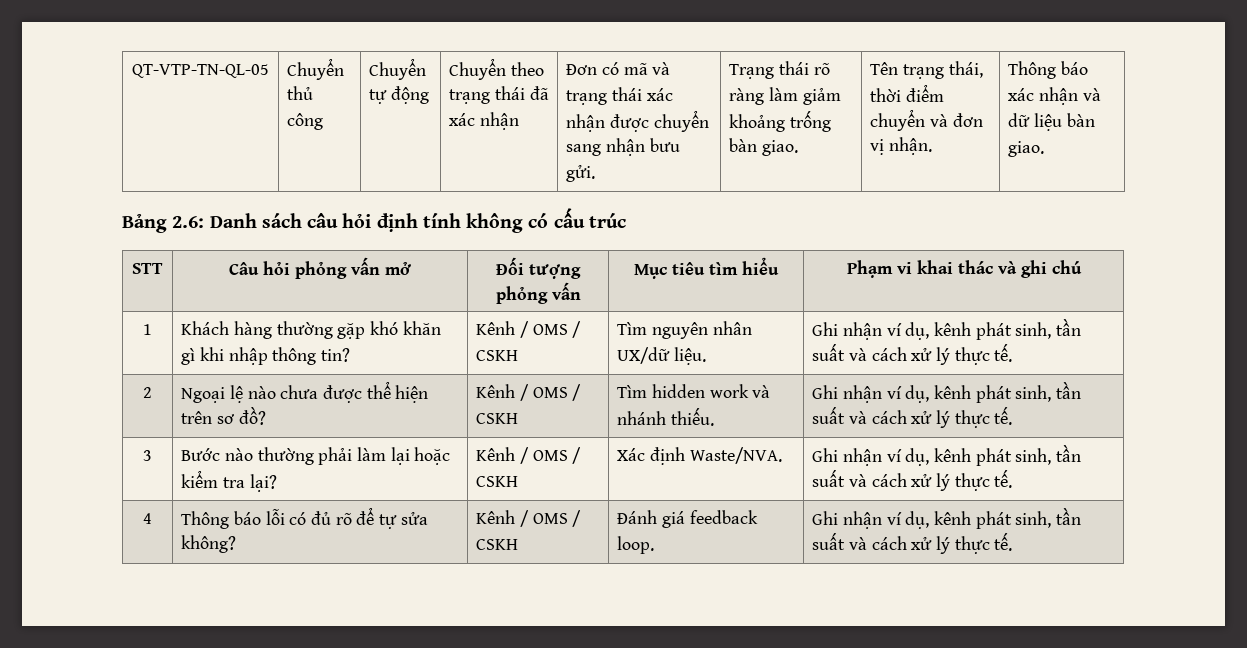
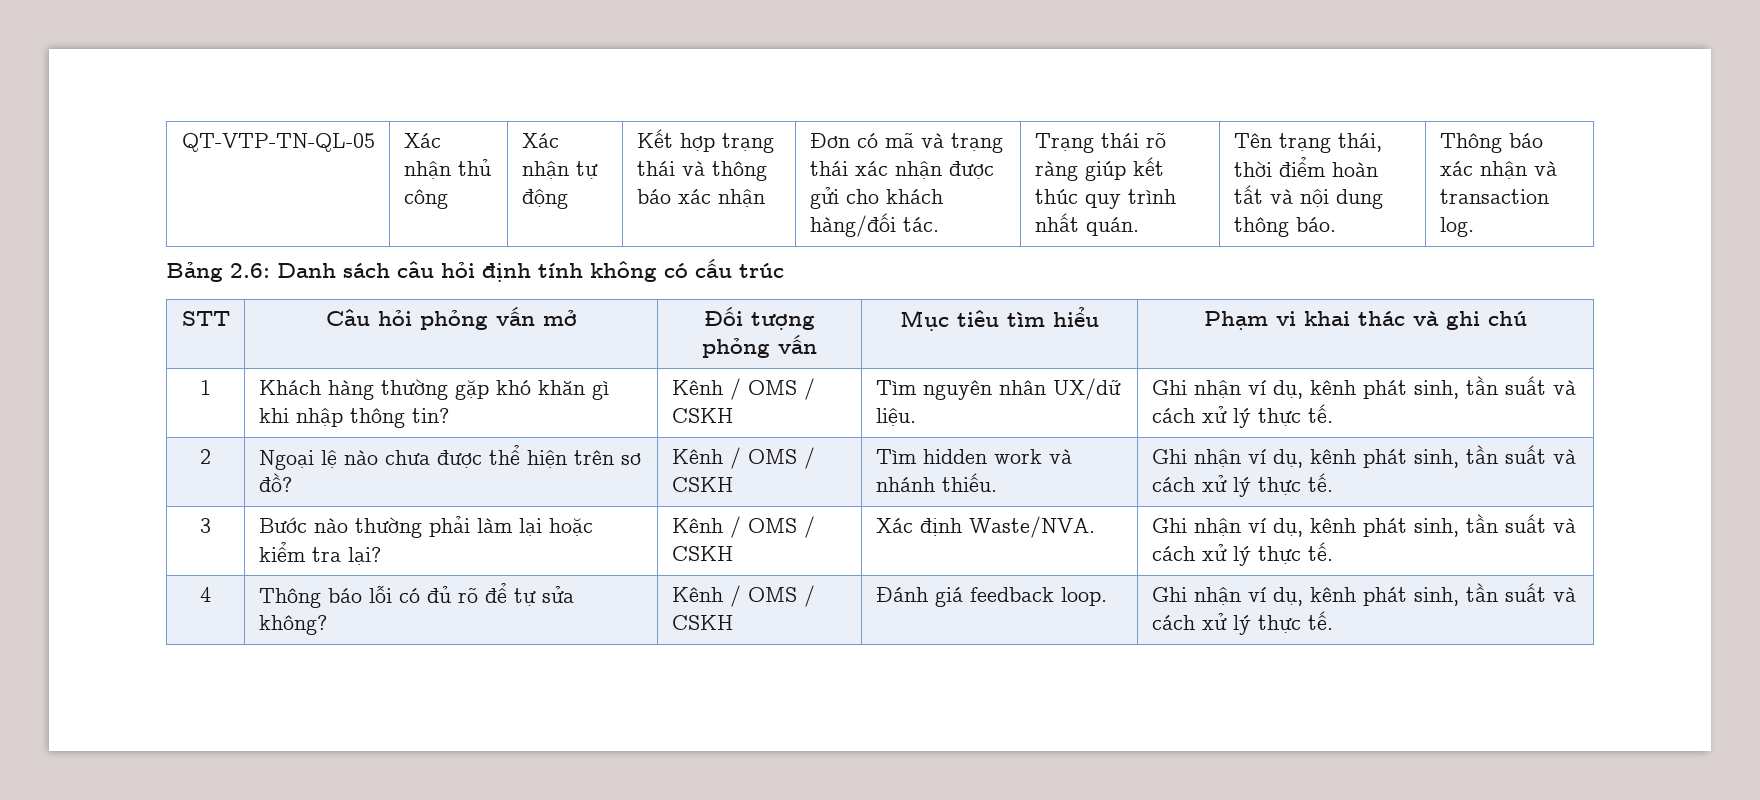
[287,58,345,80] Chuyển -> [403,133,441,148] [403,161,451,179] Xác nhận
[369,58,427,80] Chuyển -> [521,133,559,148] [521,161,569,179] Xác nhận
[449,58,544,80] [449,86,549,104] Chuyển theo trạng thái đã -> [636,129,774,153] [636,161,767,181] [636,189,671,204] Kết hợp trạng thái và thông báo
[653,110,709,132] [566,138,680,156] [566,165,596,182] chuyển sang nhận bưu gửi. -> [809,187,943,209] [809,213,939,237] gửi cho khách hàng/đối tác.
[768,87,841,105] [729,110,831,132] [729,138,798,156] làm giảm khoảng trống bàn giao. -> [1084,157,1164,181] [1034,189,1176,209] [1034,213,1139,236] giúp kết thúc quy trình nhất quán.
[870,109,983,131] [870,137,932,155] chuyển và đơn vị nhận. -> [1331,162,1378,177] [1233,185,1383,209] [1233,217,1336,237] hoàn tất và nội dung thông báo.
[1008,113,1095,131] [1008,141,1045,157] dữ liệu bàn giao. -> [1439,189,1549,204] [1439,217,1474,237] transaction log.

